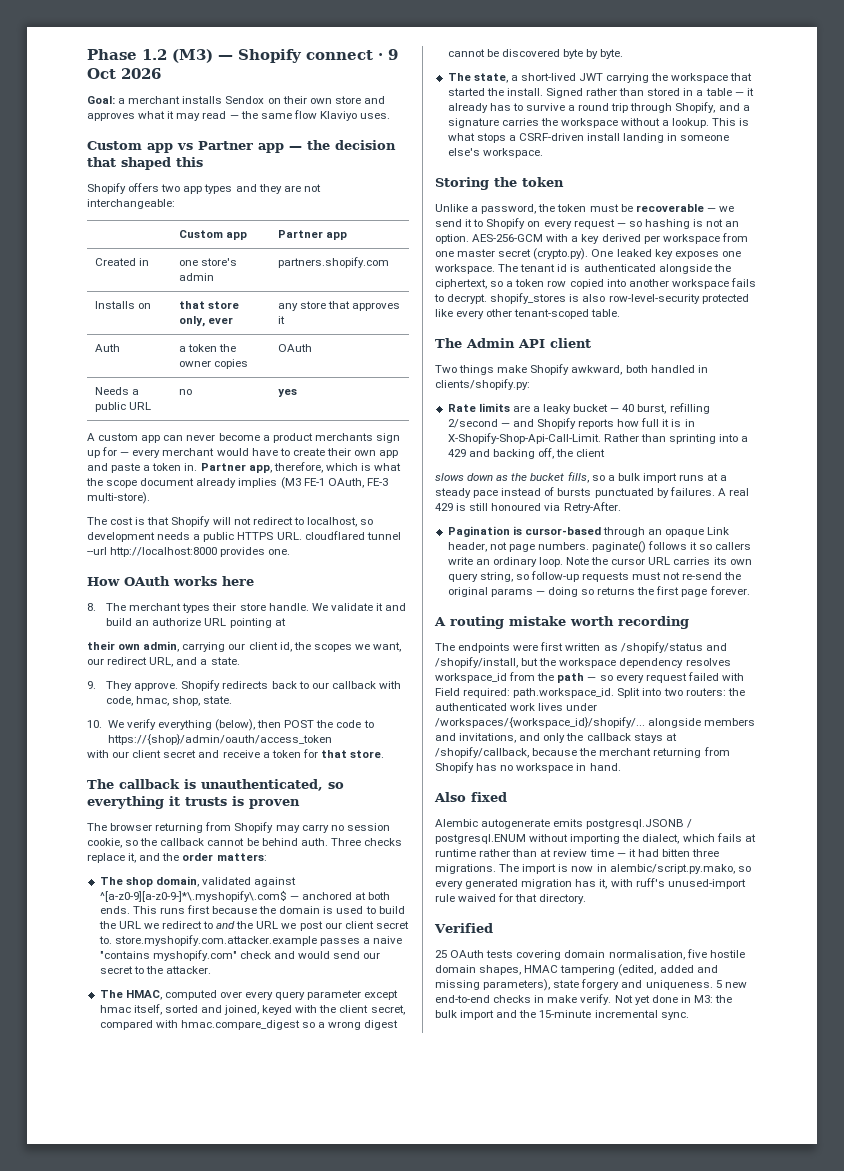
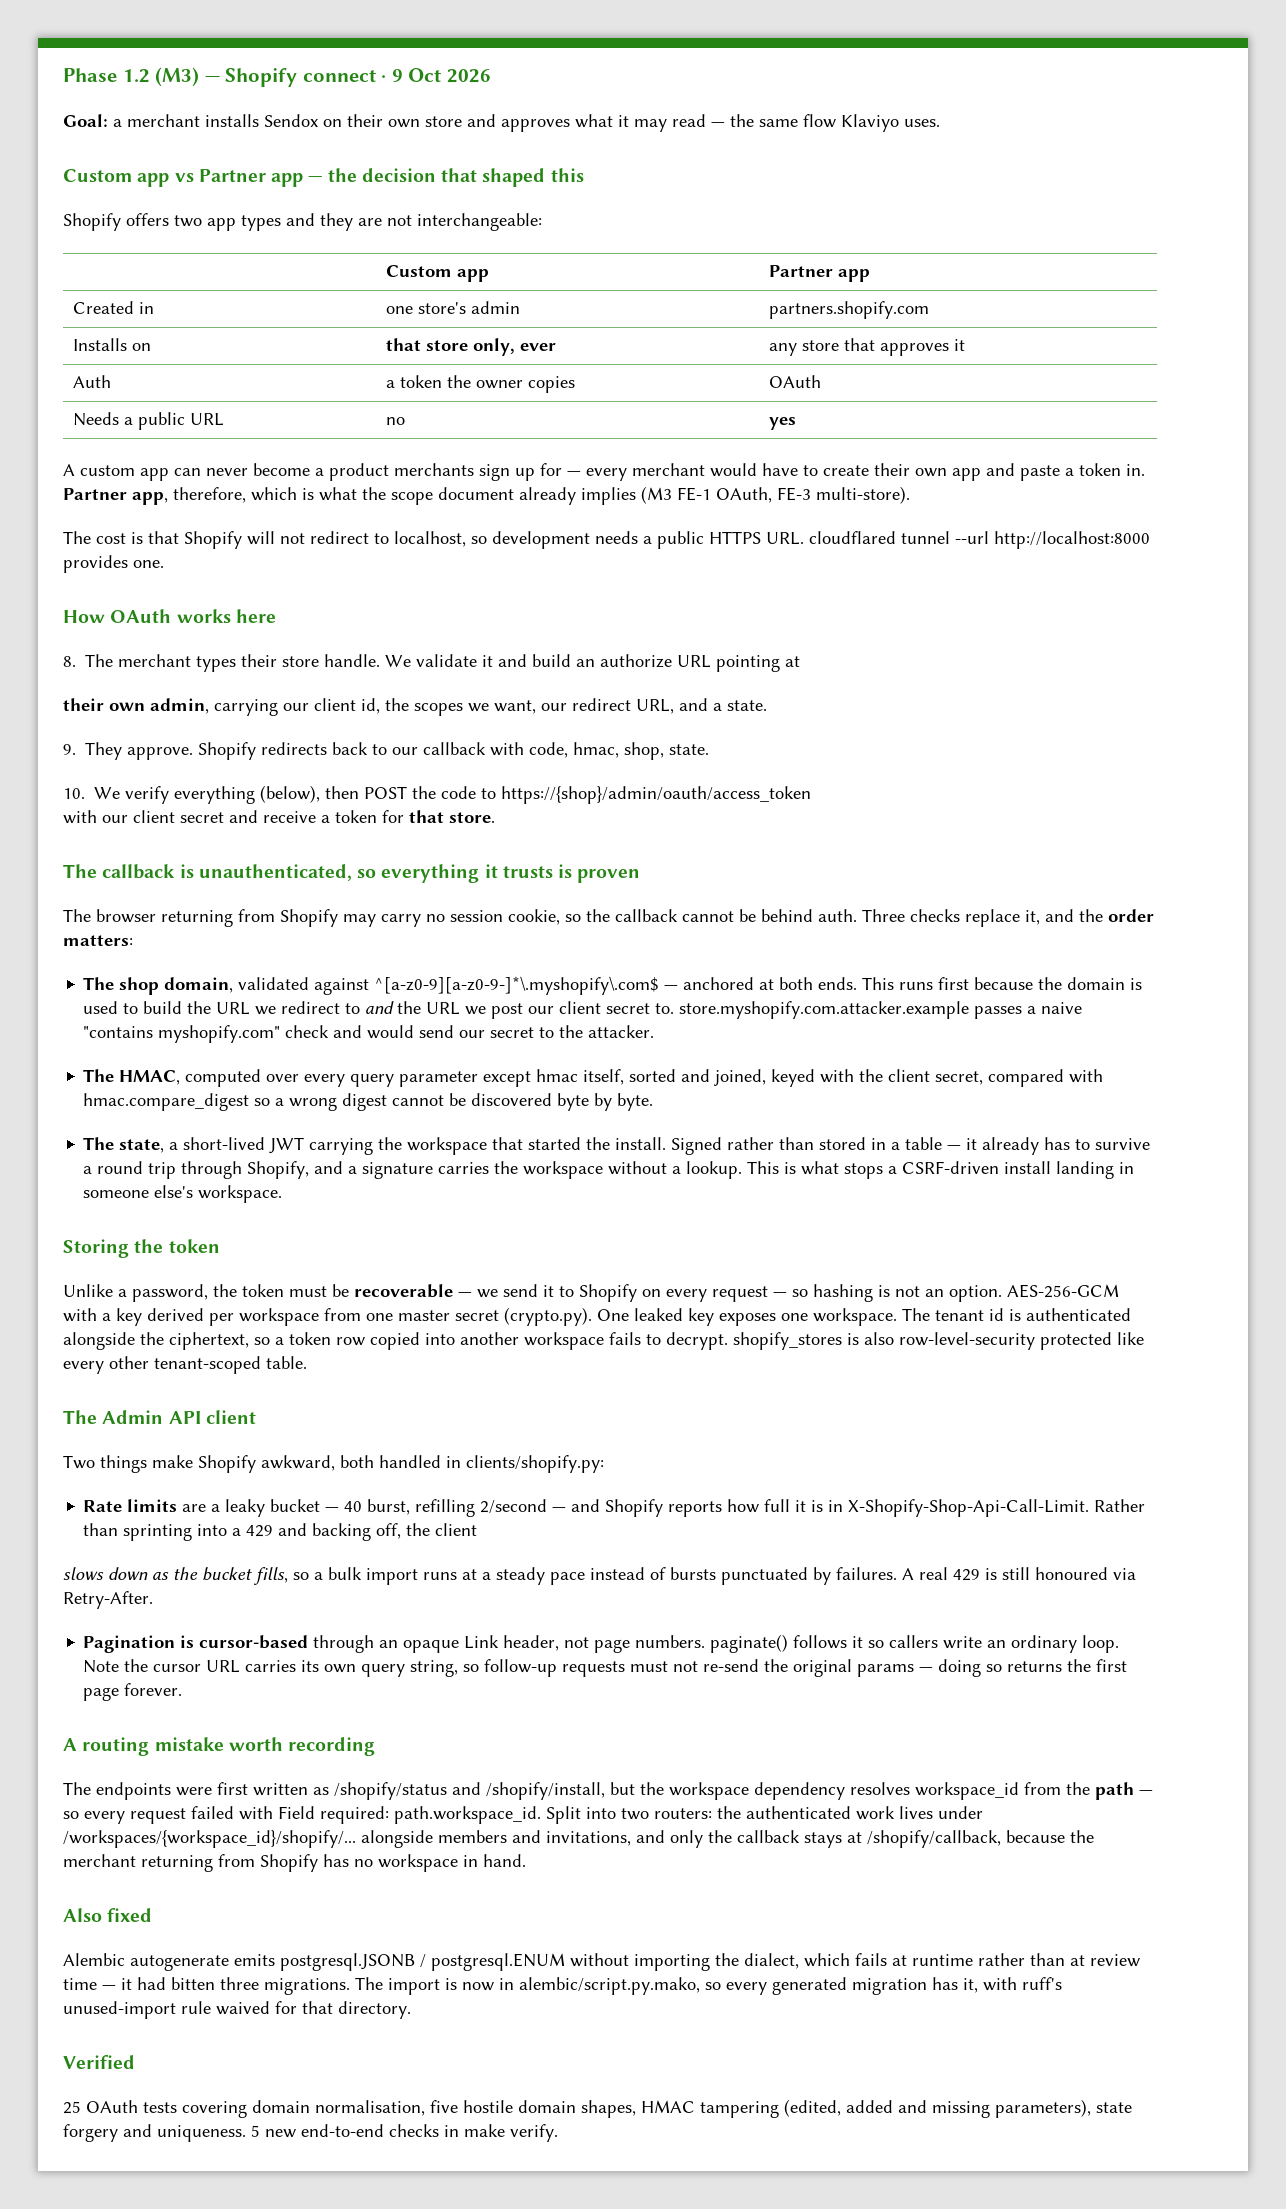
[614,995,733,1005] [435,1010,689,1020] Not yet done in M3: the bulk import and the 15-minute incremental sync. -> (558, 2133) none

